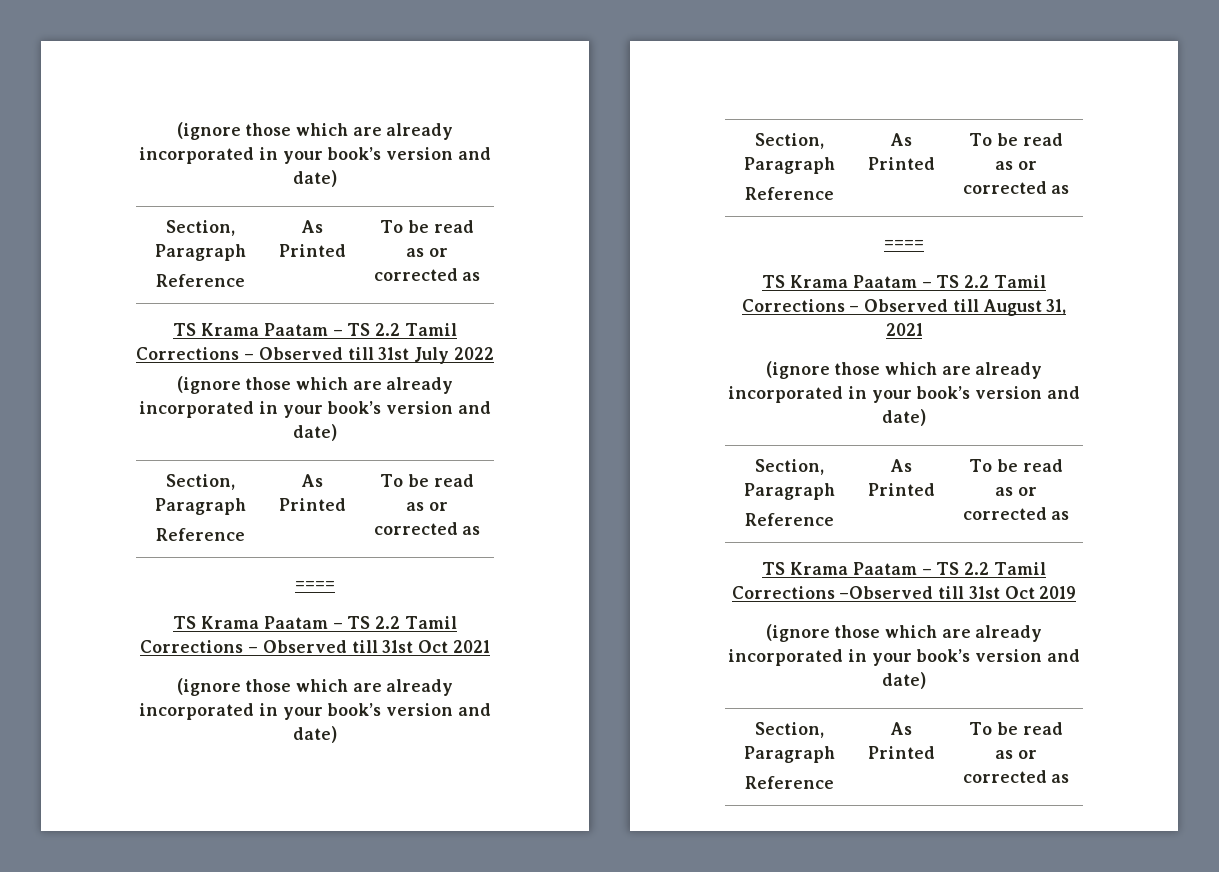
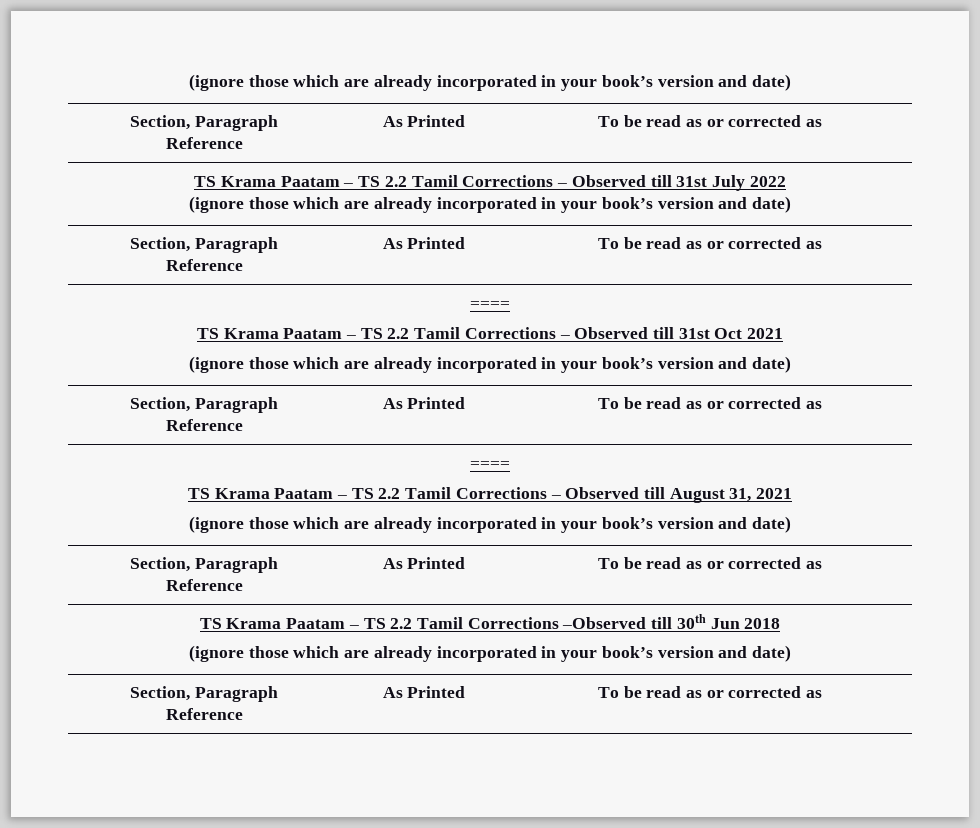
[968,586,1077,599] 31st Oct 2019 -> [676,614,781,629] 30th Jun 2018

